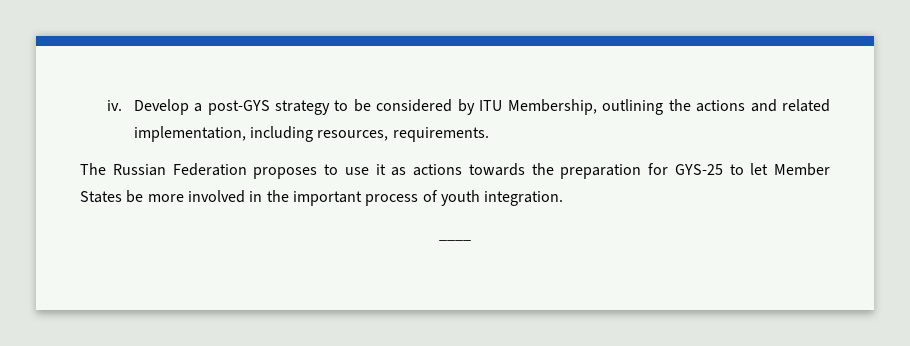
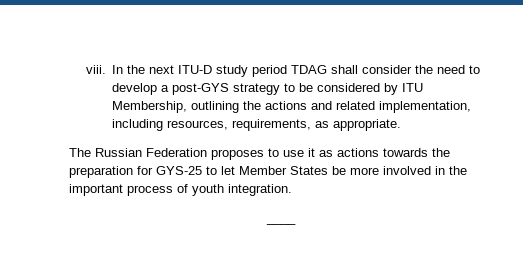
[106,99,189,115] iv. Develop -> [85,65,481,77] [112,83,158,95] viii. In the next ITU-D study period TDAG shall consider the need to develop
[392,127,489,142] requirements. -> [232,119,402,131] requirements, as appropriate.

